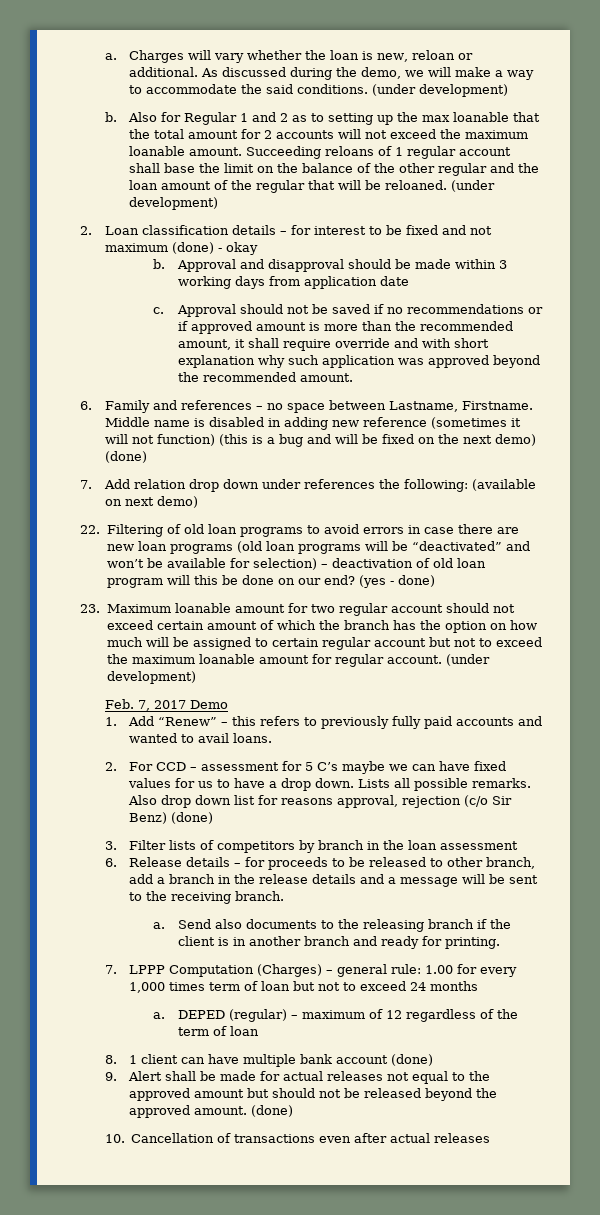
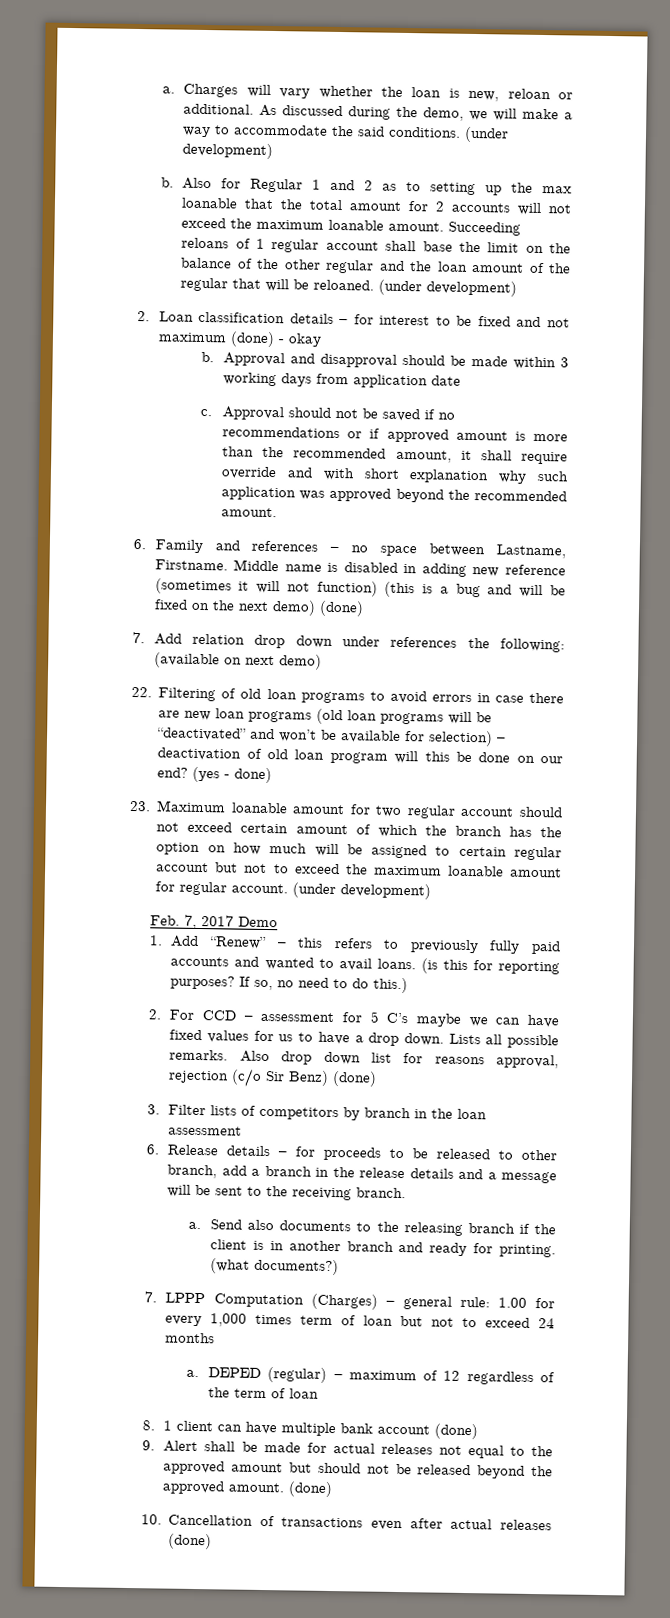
(273, 738) none -> [420,958,560,975] [170,975,409,994] (is this for reporting purposes? If so, no need to do this.)
(500, 943) none -> [210,1258,340,1276] (what documents?)
(490, 1138) none -> [168,1533,213,1550] (done)

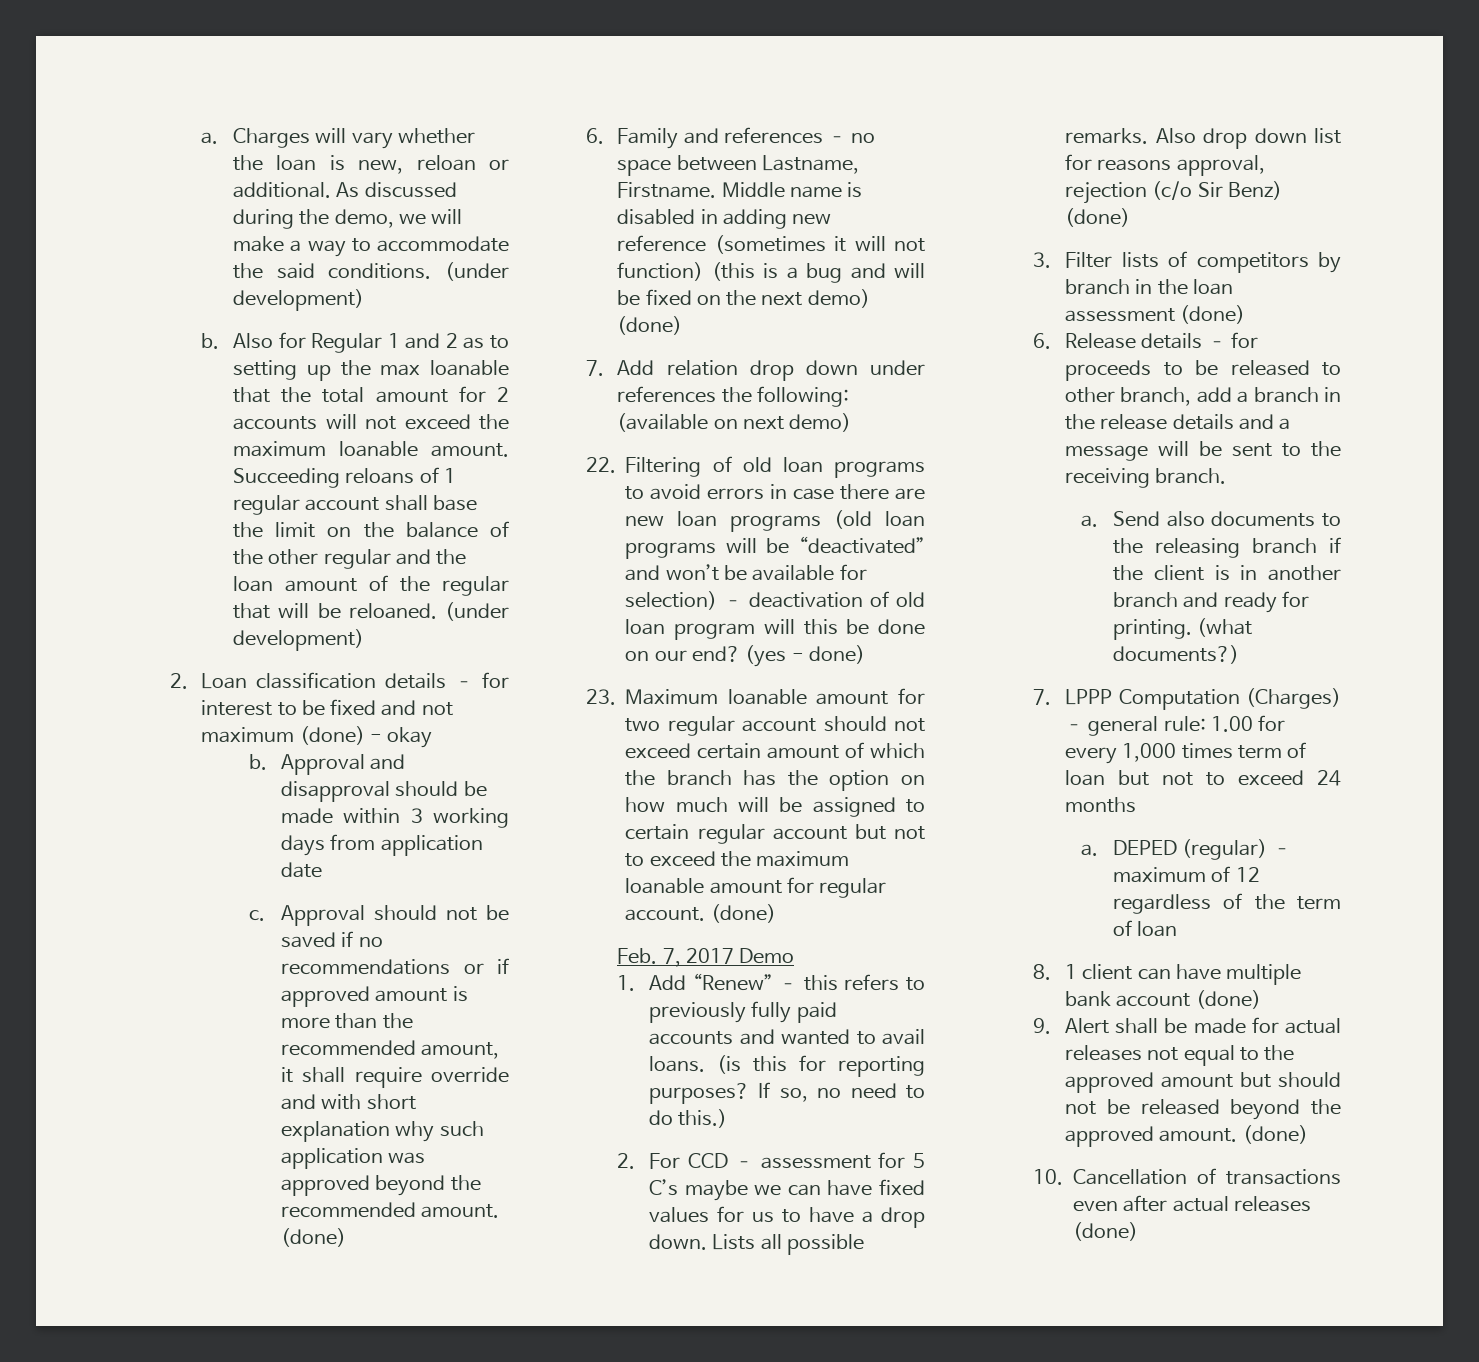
(278, 512) none -> [281,1228,347,1247] (done)
[292,882,432,900] (under development) -> [710,904,776,923] (done)
(243, 1130) none -> [1180,305,1246,324] (done)

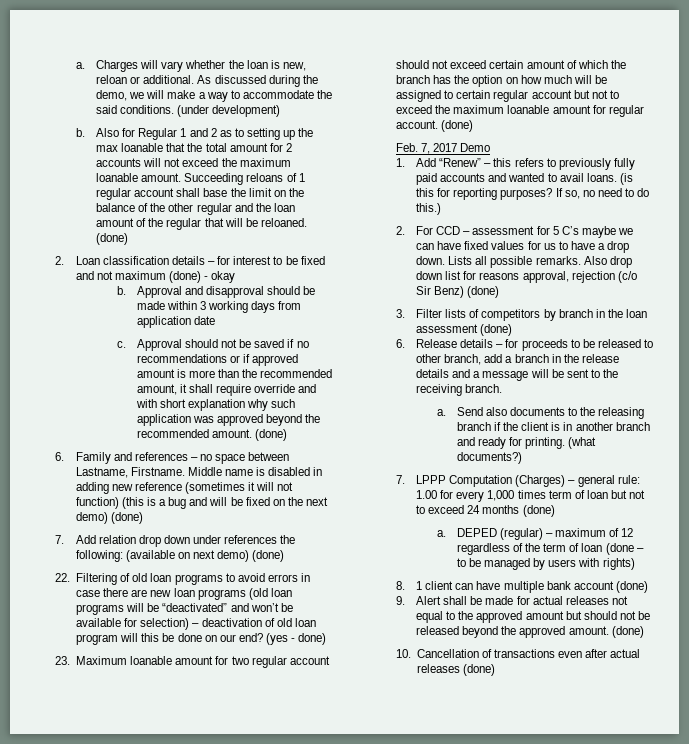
[445,602,509,621] [233,629,365,651] (under development) -> [96,233,129,245] (done)
(852, 422) none -> [252,550,285,562] (done)
(1137, 805) none -> [522,505,555,517] (done)
(1178, 929) none -> [605,543,644,555] [456,558,635,570] (done – to be managed by users with rights)

